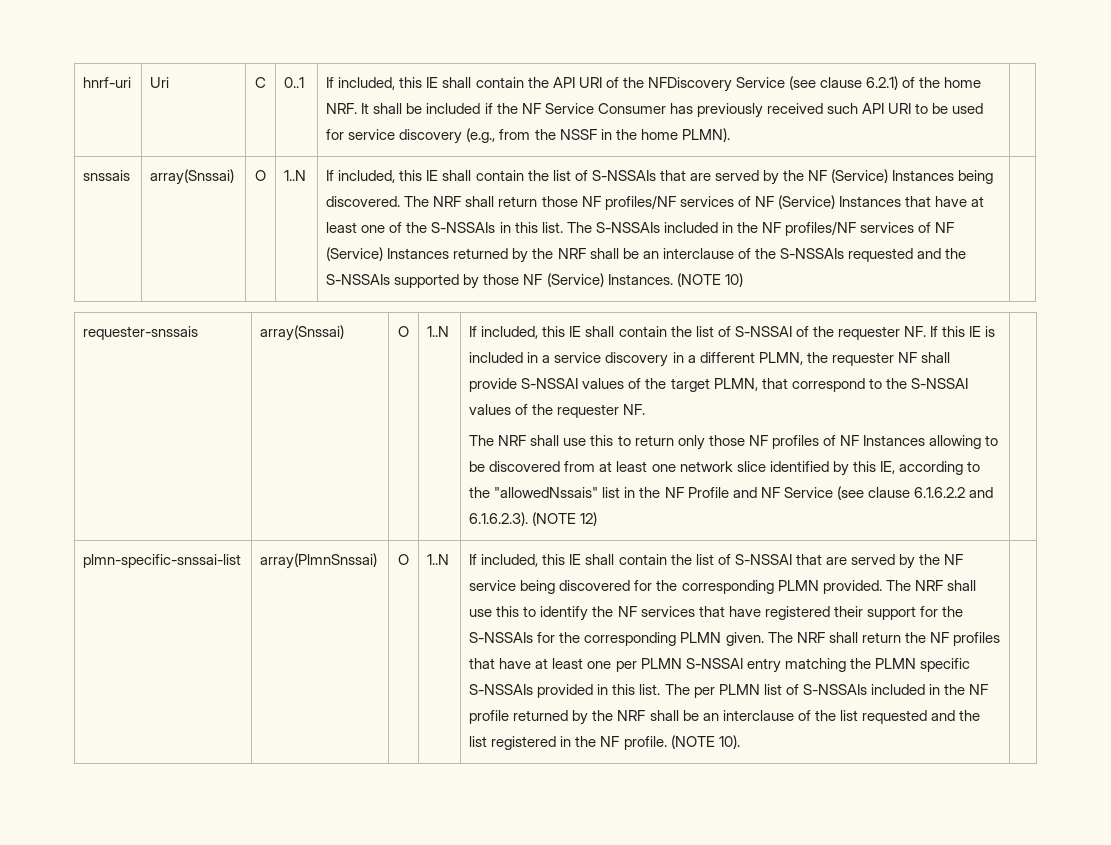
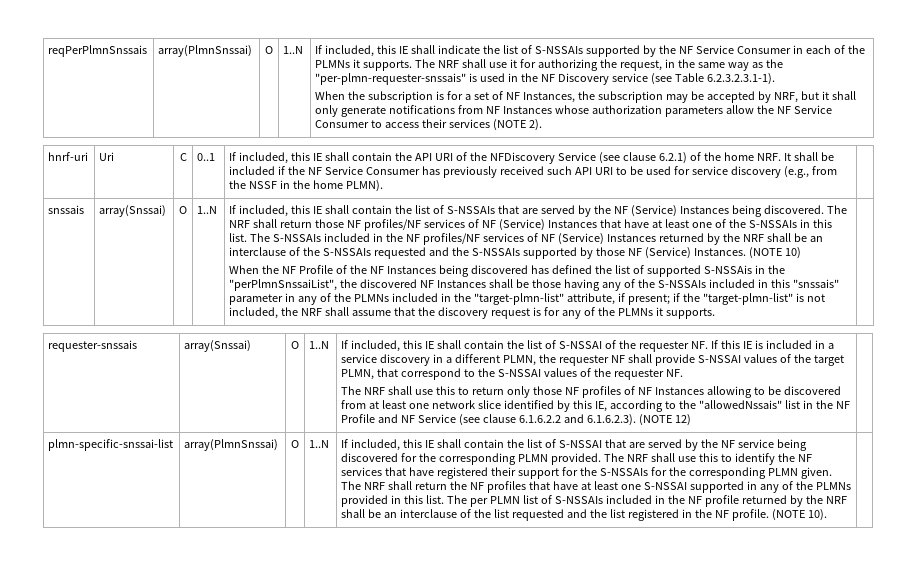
(83, 82) none -> [48,45,148,57] [158,45,253,57] [265,46,273,54] [283,46,304,54] [315,45,865,57] [315,59,783,71] [315,73,775,85] [315,91,856,103] [315,105,832,117] [315,119,543,131] reqPerPlmnSnssais | array(PlmnSnssai) | O | 1..N | If included, this IE shall indicate the list of S-NSSAIs supported by the NF Service Consumer in each of the PLMNs it supports. The NRF shall use it for authorizing the request, in the same way as the "per-plmn-requester-snssais" is used in the NF Discovery service (see Table 6.2.3.2.3.1-1). // When the subscription is for a set of NF Instances, the subscription may be accepted by NRF, but it shall only generate notifications from NF Instances whose authorization parameters allow the NF Service Consumer to access their services (NOTE 2). //
(743, 280) none -> [229,265,785,277] [229,279,839,291] [229,293,825,305] [229,307,715,319] // When the NF Profile of the NF Instances being discovered has defined the list of supported S-NSSAis in the "perPlmnSnssaiList", the discovered NF Instances shall be those having any of the S-NSSAIs included in this "snssais" parameter in any of the PLMNs included in the "target-plmn-list" attribute, if present; if the "target-plmn-list" is not included, the NRF shall assume that the discovery request is for any of the PLMNs it supports.
[615,658,970,673] [469,684,534,695] per PLMN S-NSSAI entry matching the PLMN specific S-NSSAIs -> [643,481,851,493] S-NSSAI supported in any of the PLMNs

